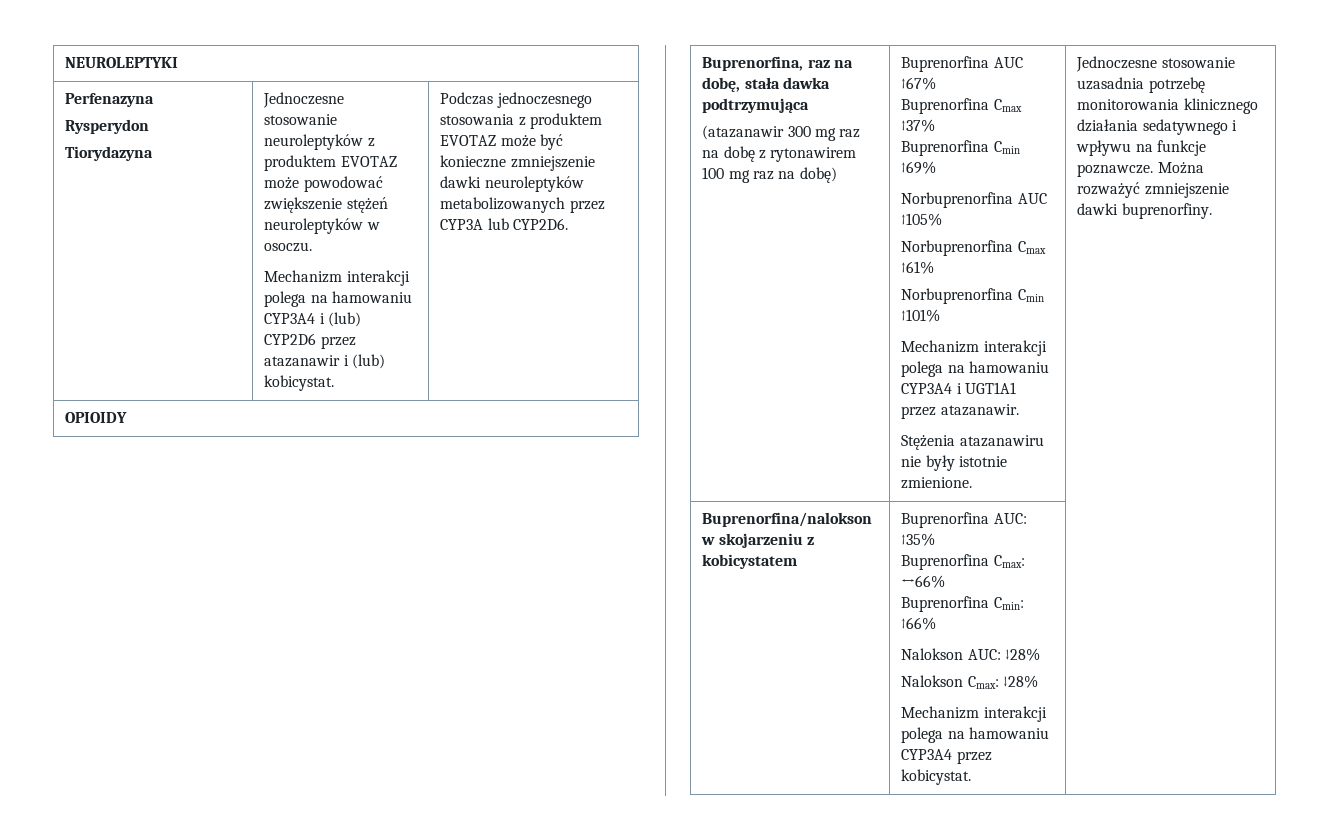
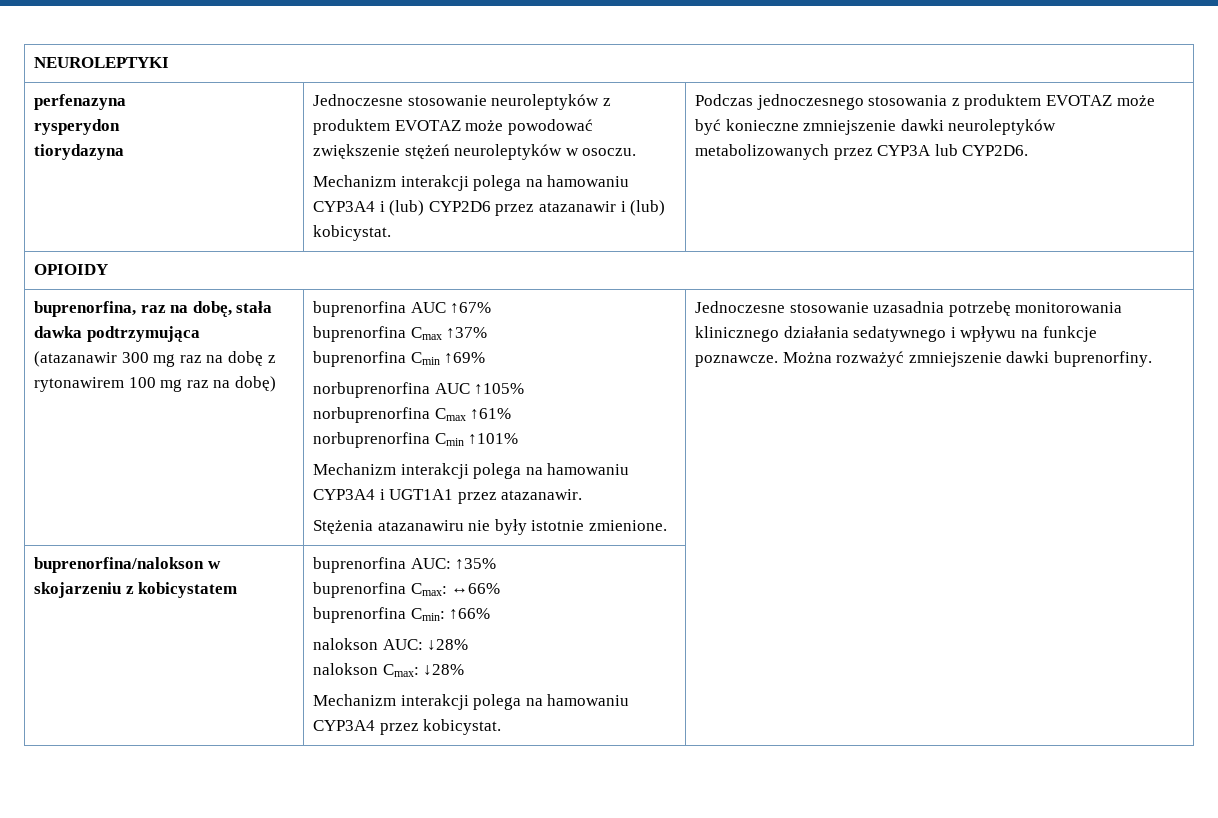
[65,93,155,107] [65,119,150,134] [65,146,154,161] Perfenazyna // Rysperydon // Tiorydazyna -> [33,94,126,110] [33,119,120,135] [33,144,124,160] perfenazyna // rysperydon // tiorydazyna
[702,56,804,71] Buprenorfina, -> [33,301,136,317] buprenorfina,
[901,56,990,72] Buprenorfina -> [312,301,406,317] buprenorfina
[901,98,990,114] Buprenorfina -> [312,326,406,342] buprenorfina
[901,140,990,156] Buprenorfina -> [312,351,406,367] buprenorfina
[901,192,1014,208] Norbuprenorfina -> [312,382,430,398] norbuprenorfina
[901,240,1014,256] Norbuprenorfina -> [312,407,430,423] norbuprenorfina
[901,288,1014,304] Norbuprenorfina -> [312,432,430,448] norbuprenorfina
[702,512,873,527] Buprenorfina/nalokson -> [33,557,204,573] buprenorfina/nalokson
[901,512,990,528] Buprenorfina -> [312,557,406,573] buprenorfina
[901,554,990,570] Buprenorfina -> [312,582,406,598] buprenorfina
[901,596,990,612] Buprenorfina -> [312,607,406,623] buprenorfina
[901,648,964,660] Nalokson -> [312,638,378,650] nalokson
[901,675,964,687] Nalokson -> [312,663,378,675] nalokson

